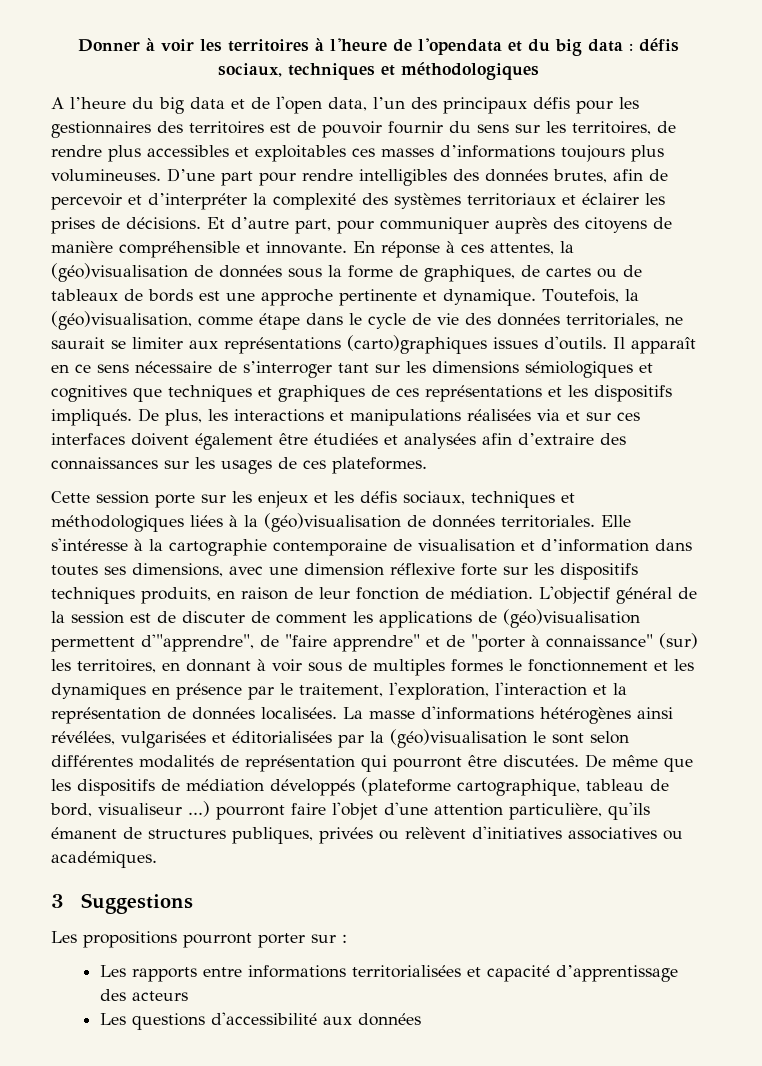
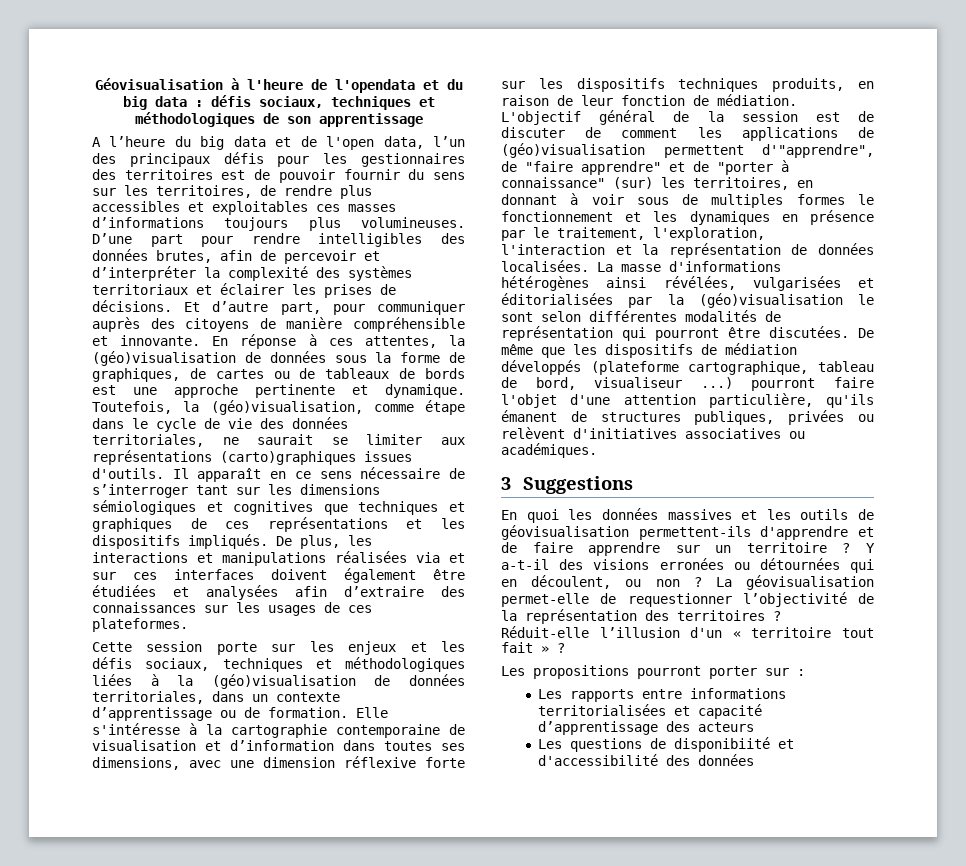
[78,38,309,52] Donner à voir les territoires -> [94,78,223,90] Géovisualisation
(539, 71) none -> [262,113,423,127] de son apprentissage
[501,515,595,528] territoriales. -> [92,691,340,704] [92,707,348,721] territoriales, dans un contexte d’apprentissage ou de formation.
(193, 903) none -> [501,508,874,523] [501,525,874,540] [501,542,875,556] [501,558,874,573] [501,575,874,590] [501,592,874,607] [501,609,781,624] [501,626,874,638] [501,642,565,653] // En quoi les données massives et les outils de géovisualisation permettent-ils d'apprendre et de faire apprendre sur un territoire ? Y a-t-il des visions erronées ou détournées qui en découlent, ou non ? La géovisualisation permet-elle de requestionner l’objectivité de la représentation des territoires ? Réduit-elle l’illusion d'un « territoire tout fait » ?
[210,1012,352,1025] d'accessibilité aux -> [649,737,794,752] [537,754,690,766] de disponibiité et d'accessibilité des

